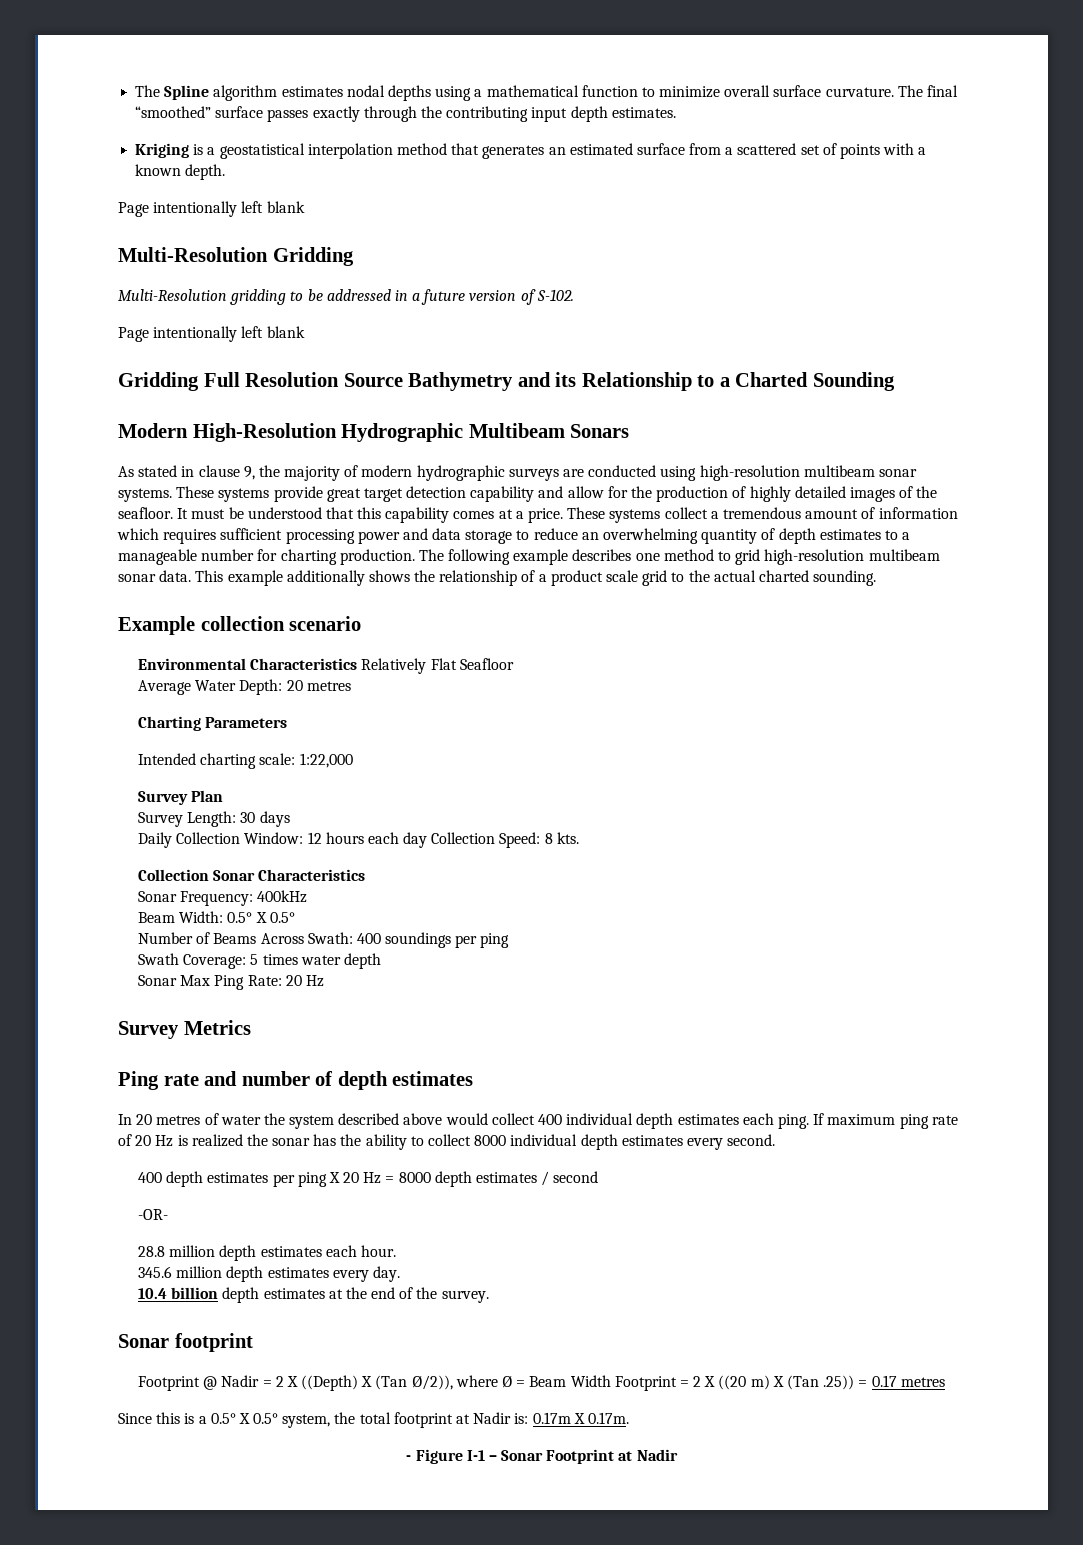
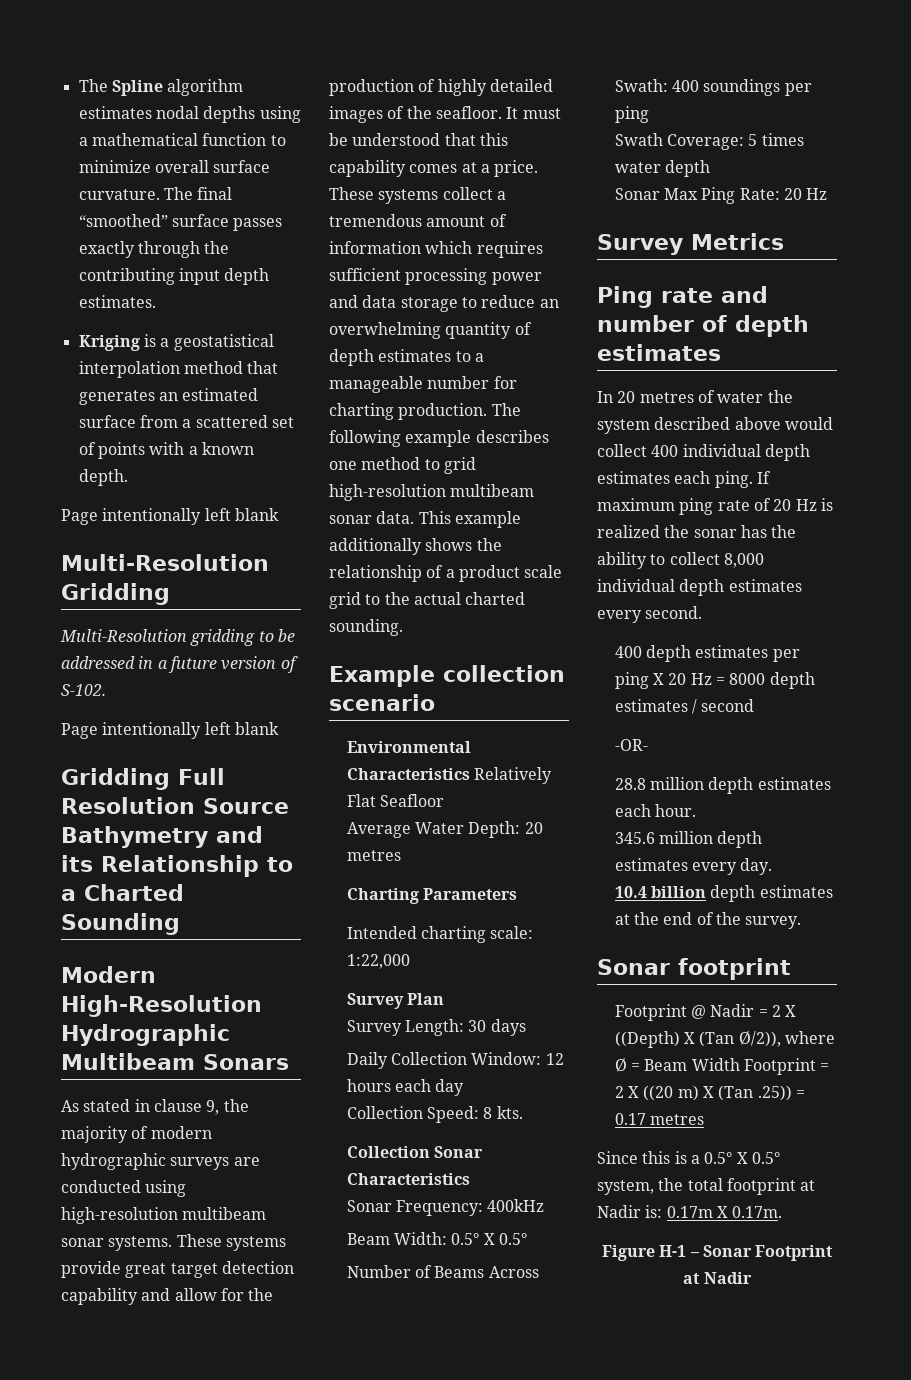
(428, 840) none -> (465, 1087) //
[474,1135,507,1146] 8000 -> [723,553,764,568] 8,000
[406,1449,485,1464] - Figure I-1 -> [601,1245,687,1261] Figure H-1

